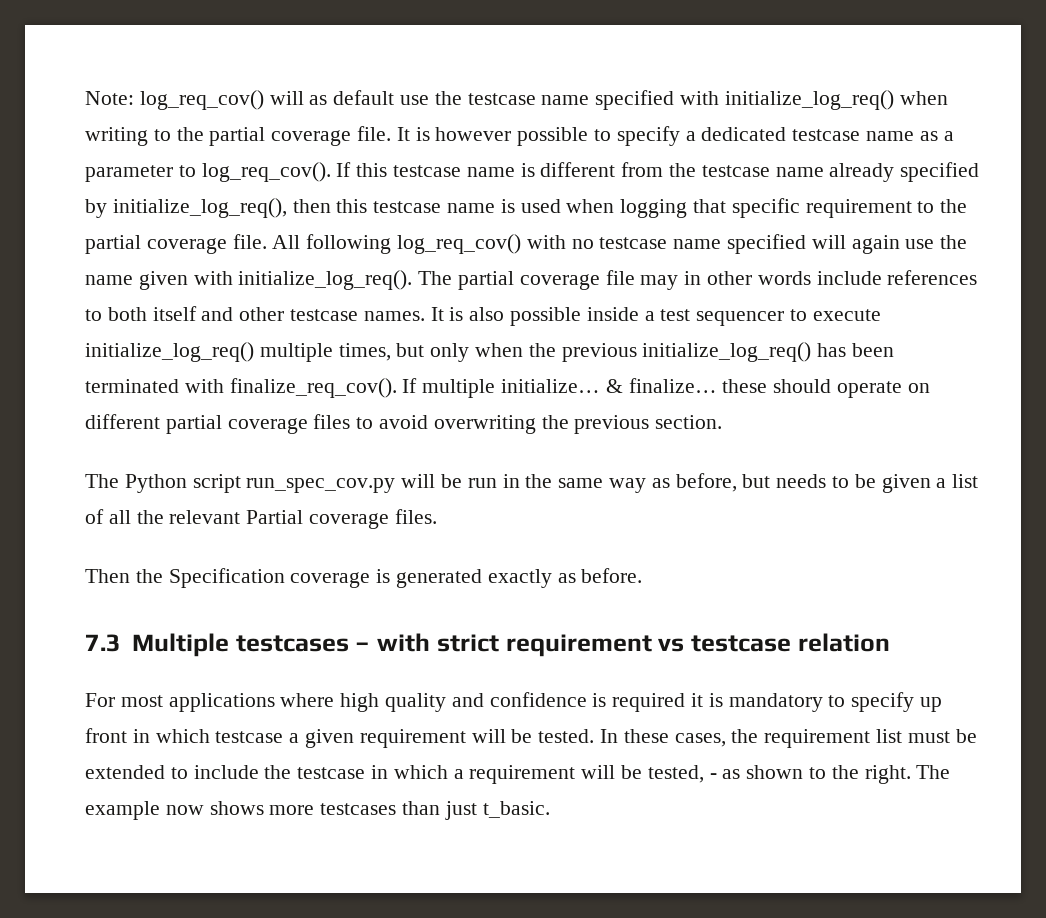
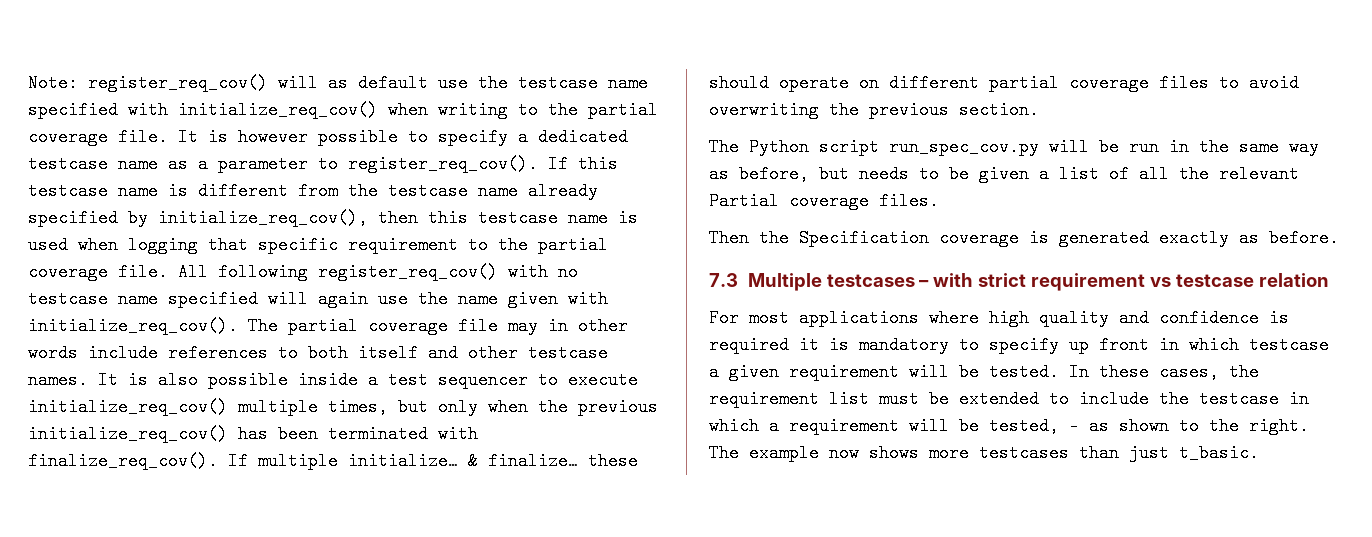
[139,90,264,110] log_req_cov() -> [88,74,268,92] register_req_cov()
[724,90,894,110] initialize_log_req() -> [178,101,378,119] initialize_req_cov()
[201,162,331,182] log_req_cov(). -> [348,155,538,173] register_req_cov().
[112,198,287,218] initialize_log_req(), -> [158,209,368,227] initialize_req_cov(),
[397,234,522,254] log_req_cov() -> [318,263,498,281] register_req_cov()
[238,270,413,290] initialize_log_req(). -> [28,317,238,335] initialize_req_cov().
[85,342,254,362] initialize_log_req() -> [28,398,228,416] initialize_req_cov()
[642,342,812,362] initialize_log_req() -> [28,425,228,443] initialize_req_cov()

